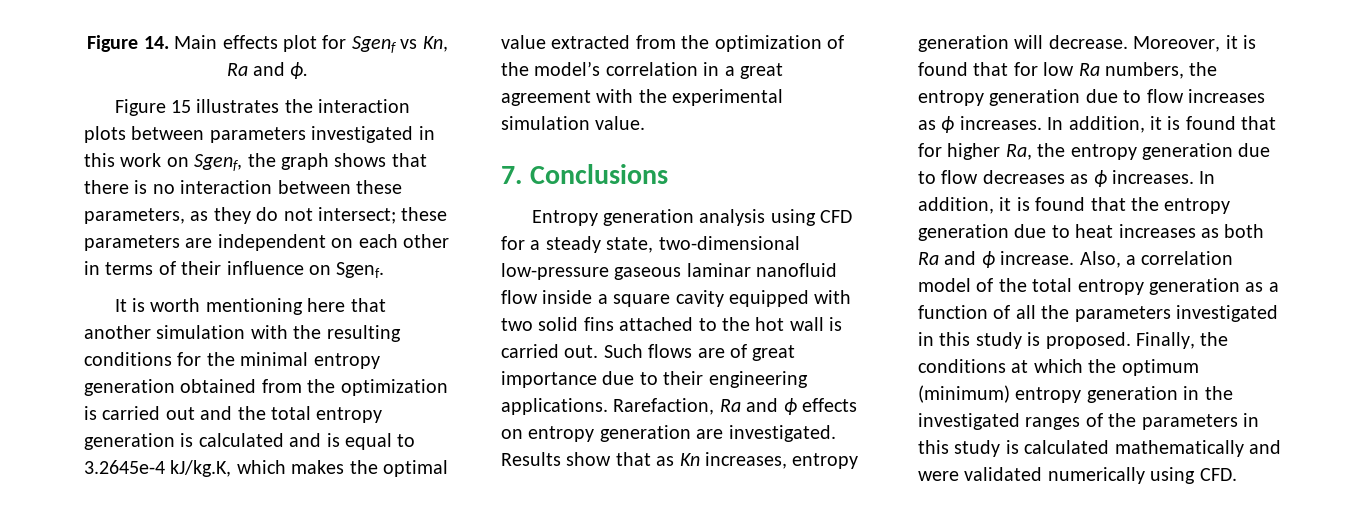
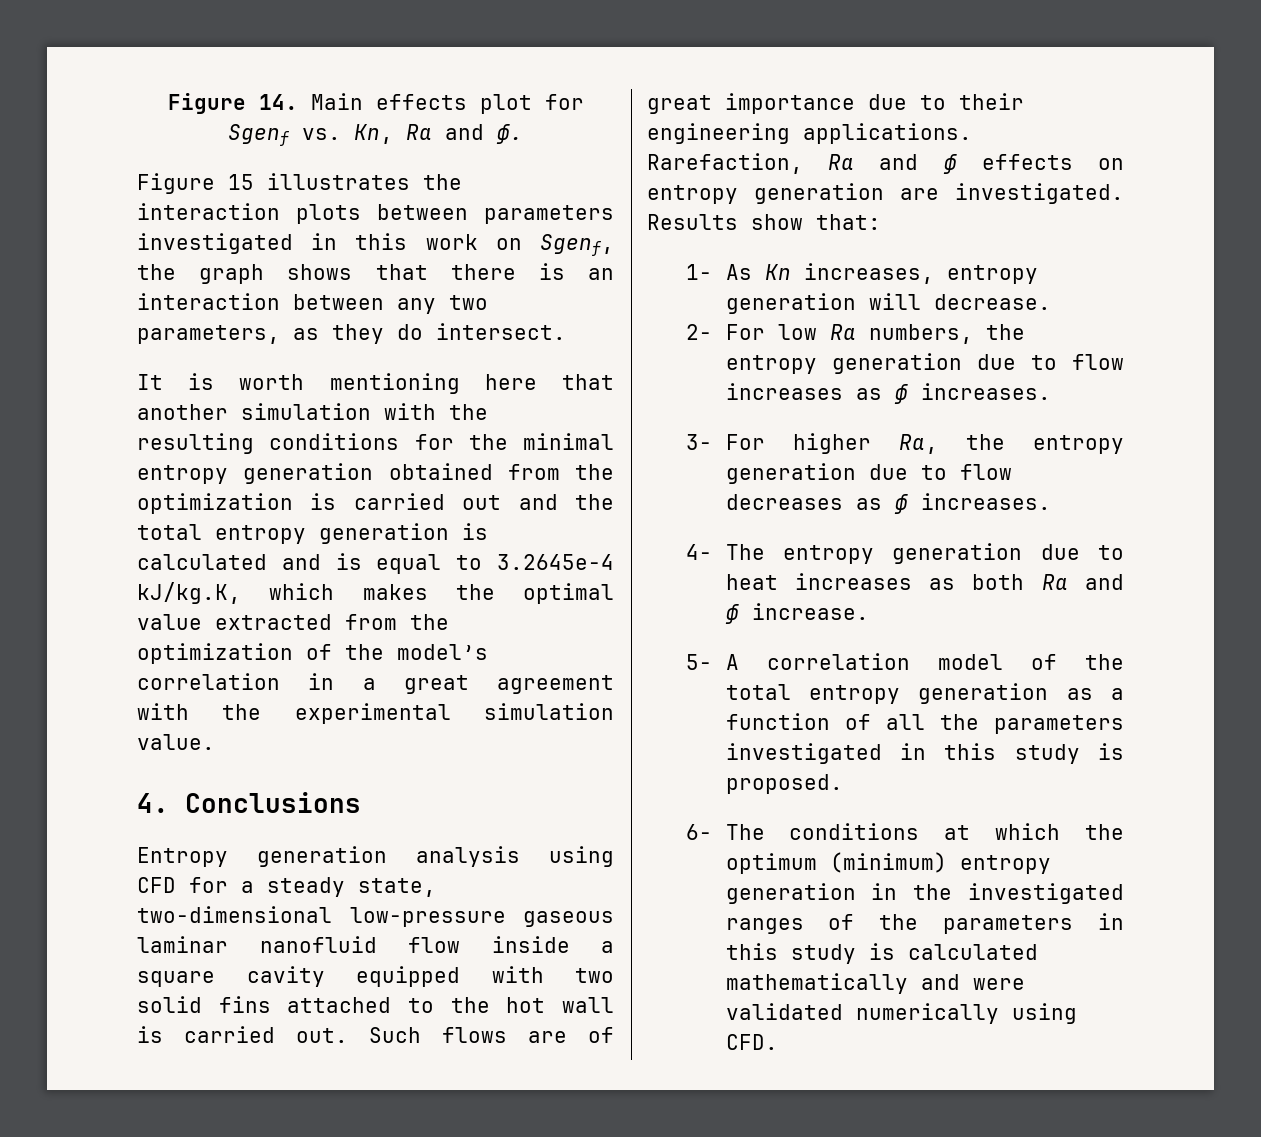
[400,39,418,49] vs -> [302,128,341,140] vs.
[152,184,175,194] no -> [588,268,614,280] an
[356,180,402,194] these -> [397,295,488,314] any two
[283,207,448,224] [84,234,449,251] [84,261,385,278] not intersect; these parameters are independent on each other in terms of their influence on Sgenf. -> [436,323,566,340] intersect.
[501,166,522,184] 7. -> [137,793,169,813] 4.
[615,452,675,466] that as -> [816,214,881,230] [686,264,752,280] that: // 1- As
[1133,35,1256,52] [918,62,1038,76] Moreover, it is found that for -> [686,324,765,340] // 2- For
[1047,116,1277,133] [918,143,942,157] In addition, it is found that for -> [686,434,765,450] // 3- For
[1199,171,1216,184] [918,197,1159,214] In addition, it is found that the -> [686,544,765,560] // 4- The
[1079,251,1136,268] Also, a -> [686,654,739,670] // 5- A
[1136,332,1229,349] Finally, the -> [686,824,765,840] // 6- The

